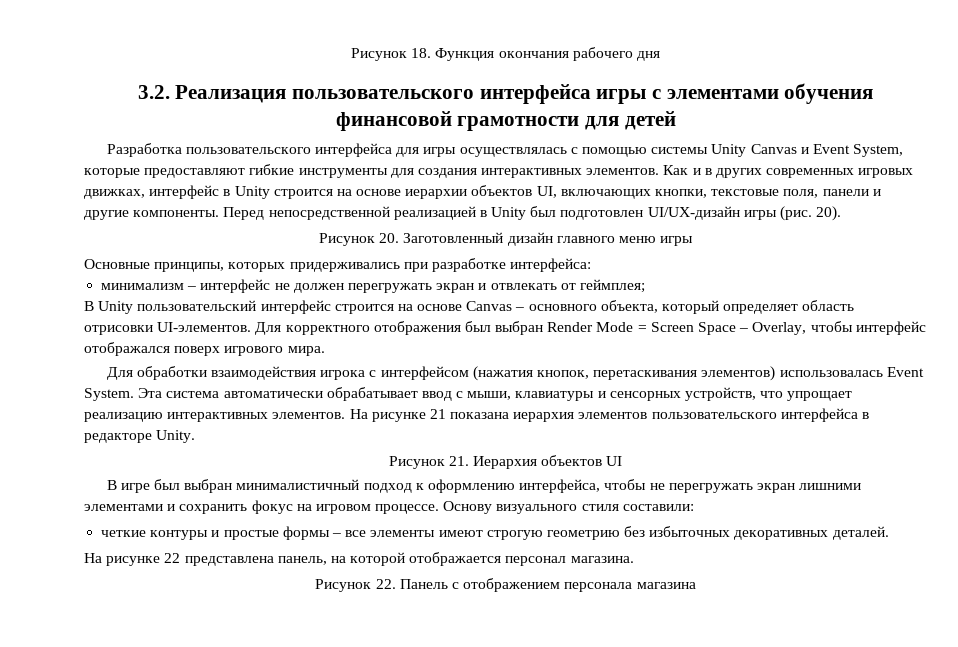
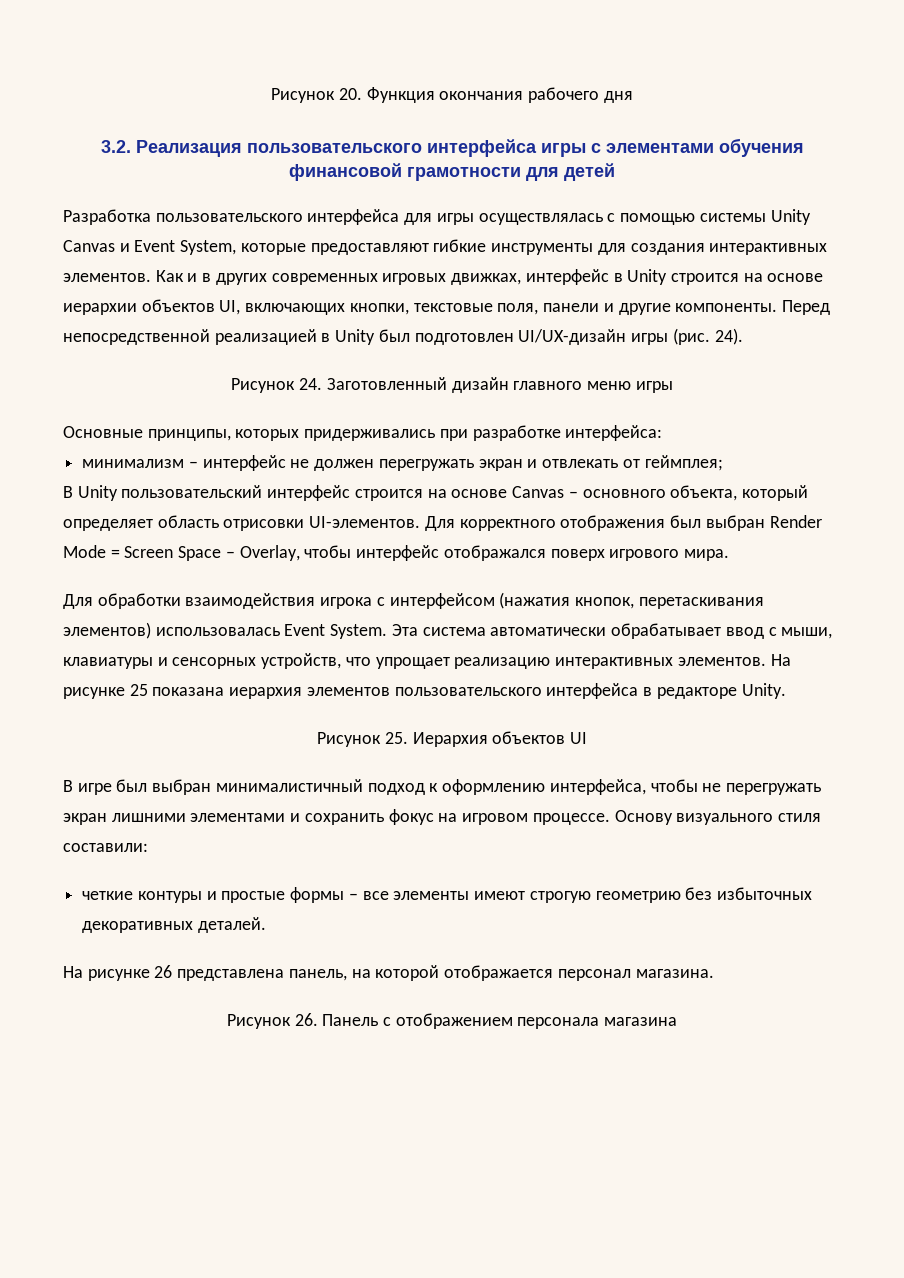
[351,48,432,61] Рисунок 18. -> [271,88,362,103] Рисунок 20.
[816,206,842,221] [318,233,400,246] 20). // Рисунок 20. -> [714,328,743,345] [231,378,323,393] 24). // Рисунок 24.
[429,409,446,419] 21 -> [129,684,148,696] 25
[448,456,469,466] 21. -> [384,732,408,744] 25.
[164,553,181,563] 22 -> [154,965,173,978] 26
[375,579,396,589] 22. -> [294,1013,318,1026] 26.

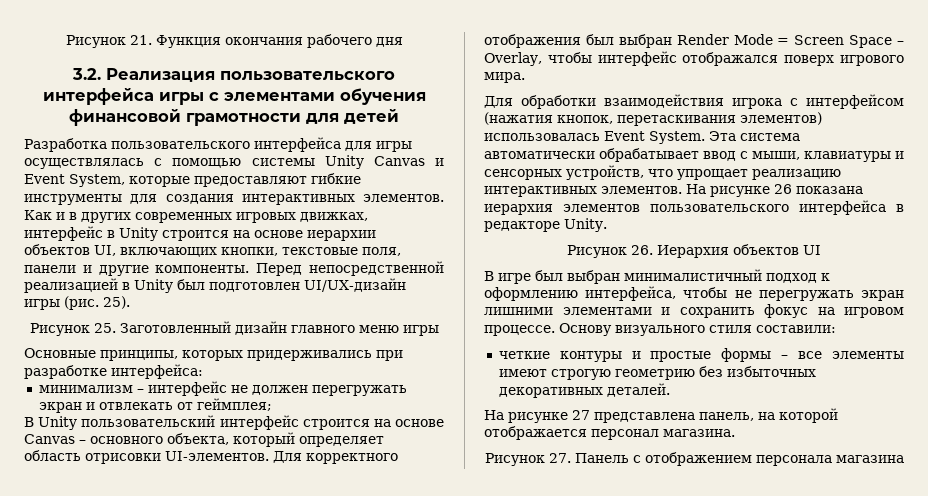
[271,88,362,103] Рисунок 20. -> [65,35,152,48] Рисунок 21.
[714,328,743,345] [231,378,323,393] 24). // Рисунок 24. -> [103,296,130,309] [29,323,116,336] 25). // Рисунок 25.
[129,684,148,696] 25 -> [774,184,792,194] 26
[384,732,408,744] 25. -> [631,245,653,255] 26.
[154,965,173,978] 26 -> [572,410,590,420] 27
[294,1013,318,1026] 26. -> [548,453,571,463] 27.

